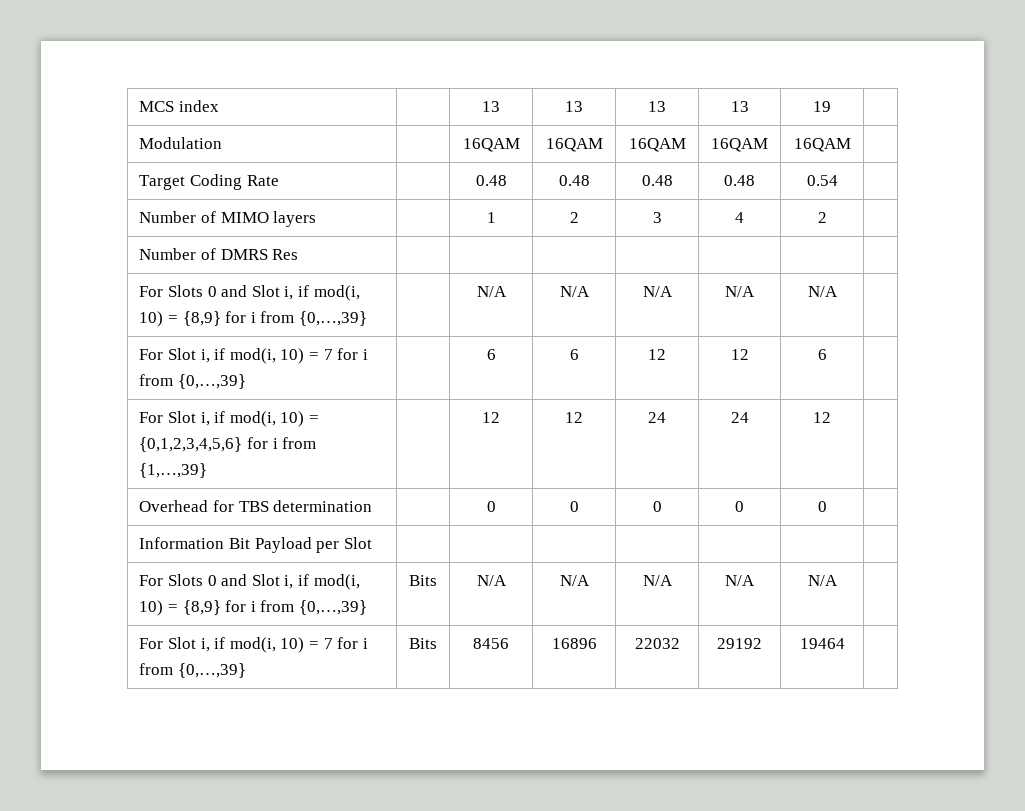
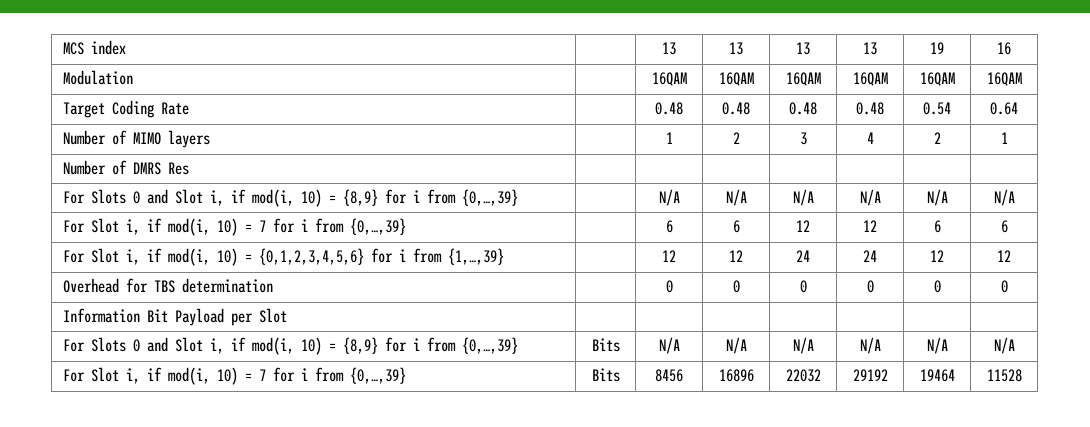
(831, 106) none -> [997,42,1011,55] 16
(851, 145) none -> [986,72,1022,86] 16QAM
(838, 180) none -> [990,102,1018,115] 0.64
(827, 217) none -> [1000,132,1008,144] 1
(838, 291) none -> [993,189,1015,206] N/A
(827, 354) none -> [1000,220,1008,233] 6
(831, 417) none -> [997,250,1011,262] 12
(827, 506) none -> [1000,280,1008,293] 0
(838, 580) none -> [993,337,1015,354] N/A
(845, 643) none -> [986,369,1022,382] 11528

